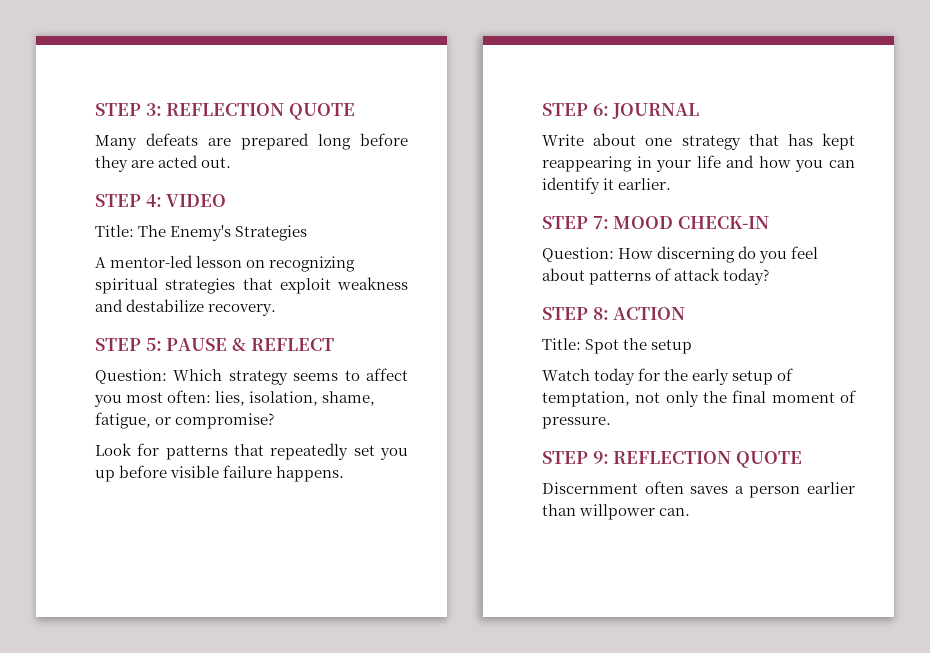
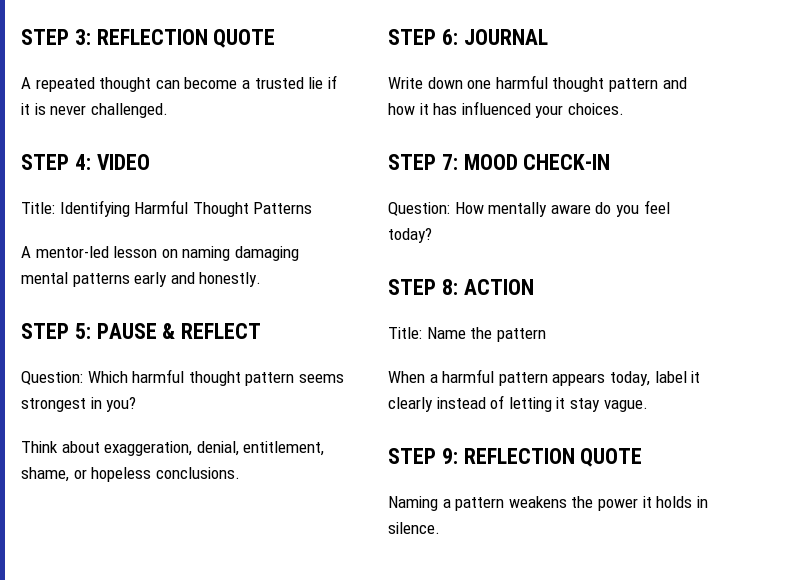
[95,133,408,150] [95,155,232,172] Many defeats are prepared long before they are acted out. -> [21,75,337,92] [21,103,168,118] A repeated thought can become a trusted lie if it is never challenged.
[138,225,308,241] The Enemy's Strategies -> [59,200,313,217] Identifying Harmful Thought Patterns
[269,256,356,272] [95,277,408,294] [95,299,277,316] recognizing spiritual strategies that exploit weakness and destabilize recovery. -> [182,246,299,261] [21,272,262,287] naming damaging mental patterns early and honestly.
[228,368,408,385] [94,390,376,407] [95,412,275,429] [95,443,408,460] [95,465,345,482] [542,103,700,119] [542,133,855,150] [542,155,855,172] [542,177,672,194] strategy seems to affect you most often: lies, isolation, shame, fatigue, or compromise? // Look for patterns that repeatedly set you up before visible failure happens. // STEP 6: JOURNAL // Write about one strategy that has kept reappearing in your life and how you can identify it earlier. -> [132,369,344,386] [21,397,137,412] [21,441,325,456] [21,467,240,482] [388,29,548,45] [388,75,687,92] [388,101,624,118] harmful thought pattern seems strongest in you? // Think about exaggeration, denial, entitlement, shame, or hopeless conclusions. // STEP 6: JOURNAL // Write down one harmful thought pattern and how it has influenced your choices.
[657,246,736,263] discerning -> [488,202,591,217] mentally aware
[542,268,721,285] about patterns of attack -> (670, 207) none
[585,338,693,354] [542,368,794,385] [542,390,856,407] [542,417,611,429] [542,451,803,468] [542,481,855,498] [542,504,691,520] Spot the setup // Watch today for the early setup of temptation, not only the final moment of pressure. // STEP 9: REFLECTION QUOTE // Discernment often saves a person earlier than willpower can. -> [426,327,546,342] [388,369,701,386] [388,395,648,412] [388,448,643,467] [388,496,708,511] [388,522,440,534] Name the pattern // When a harmful pattern appears today, label it clearly instead of letting it stay vague. // STEP 9: REFLECTION QUOTE // Naming a pattern weakens the power it holds in silence.

